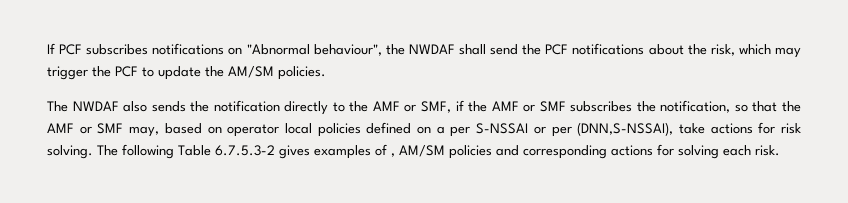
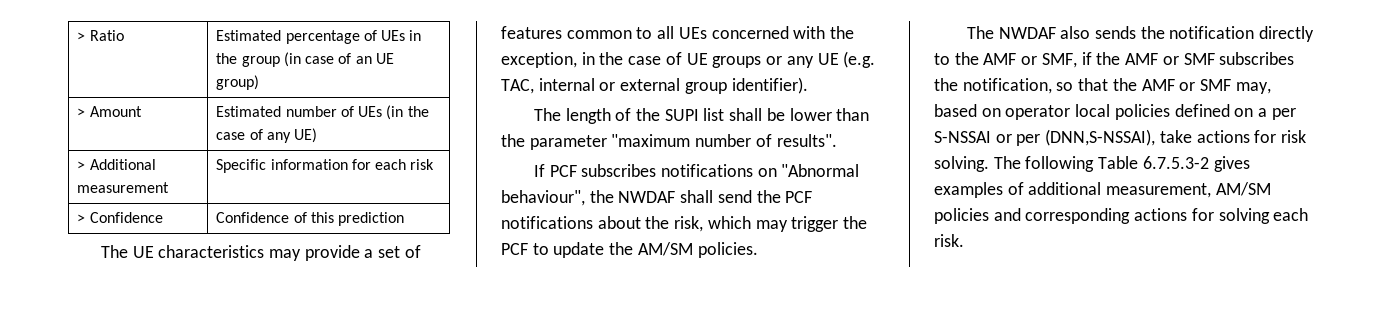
(47, 48) none -> [77,30,124,41] [216,30,422,44] [216,52,395,67] [216,75,260,90] [77,106,142,117] [216,105,429,120] [216,128,318,143] [77,159,156,170] [77,182,170,193] [216,159,435,173] [77,212,163,223] [216,212,405,226] [100,245,421,261] [501,26,855,39] [501,51,876,68] [501,77,808,94] [533,108,870,124] [501,134,837,150] > Ratio | Estimated percentage of UEs in the group (in case of an UE group) // > Amount | Estimated number of UEs (in the case of any UE) // > Additional measurement | Specific information for each risk // > Confidence | Confidence of this prediction // The UE characteristics may provide a set of features common to all UEs concerned with the exception, in the case of UE groups or any UE (e.g. TAC, internal or external group identifier). // The length of the SUPI list shall be lower than the parameter "maximum number of results". //
[391,153,395,157] , -> [1028,182,1212,198] additional measurement,

